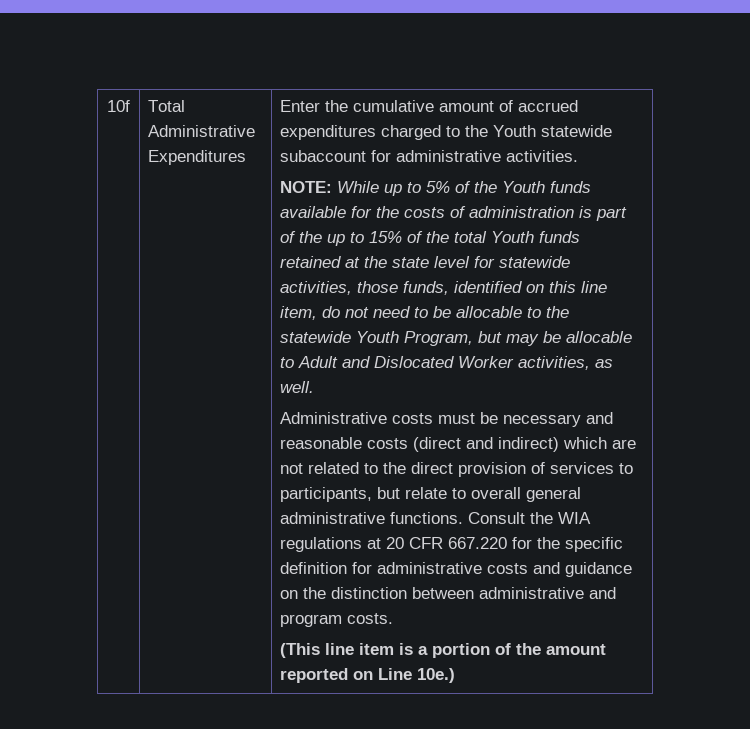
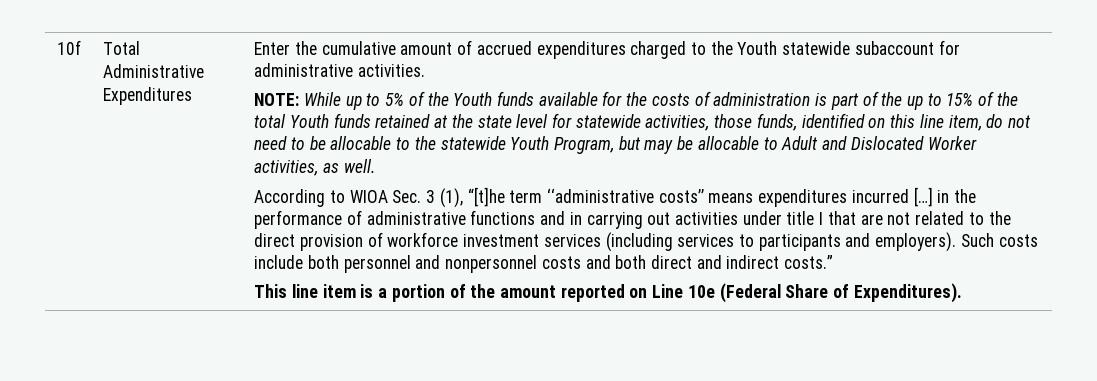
[280,412,614,427] [280,437,608,452] Administrative costs must be necessary and reasonable costs (direct and indirect) which -> [254,187,977,208] [254,210,856,229] According to WIOA Sec. 3 (1), “[t]he term ‘‘administrative costs’’ means expenditures incurred […] in the performance of administrative functions and in carrying out activities under title I that
[550,462,634,474] [280,487,582,502] [280,512,592,524] [280,537,624,552] [280,562,633,577] [280,587,617,599] [280,613,394,627] [280,643,321,658] services to participants, but relate to overall general administrative functions. Consult the WIA regulations at 20 CFR 667.220 for the specific definition for administrative costs and guidance on the distinction between administrative and program costs. // (This -> [387,232,1038,252] [254,255,834,273] [254,284,288,298] workforce investment services (including services to participants and employers). Such costs include both personnel and nonpersonnel costs and both direct and indirect costs.” // This
[417,668,456,683] 10e.) -> [687,283,962,303] 10e (Federal Share of Expenditures).

